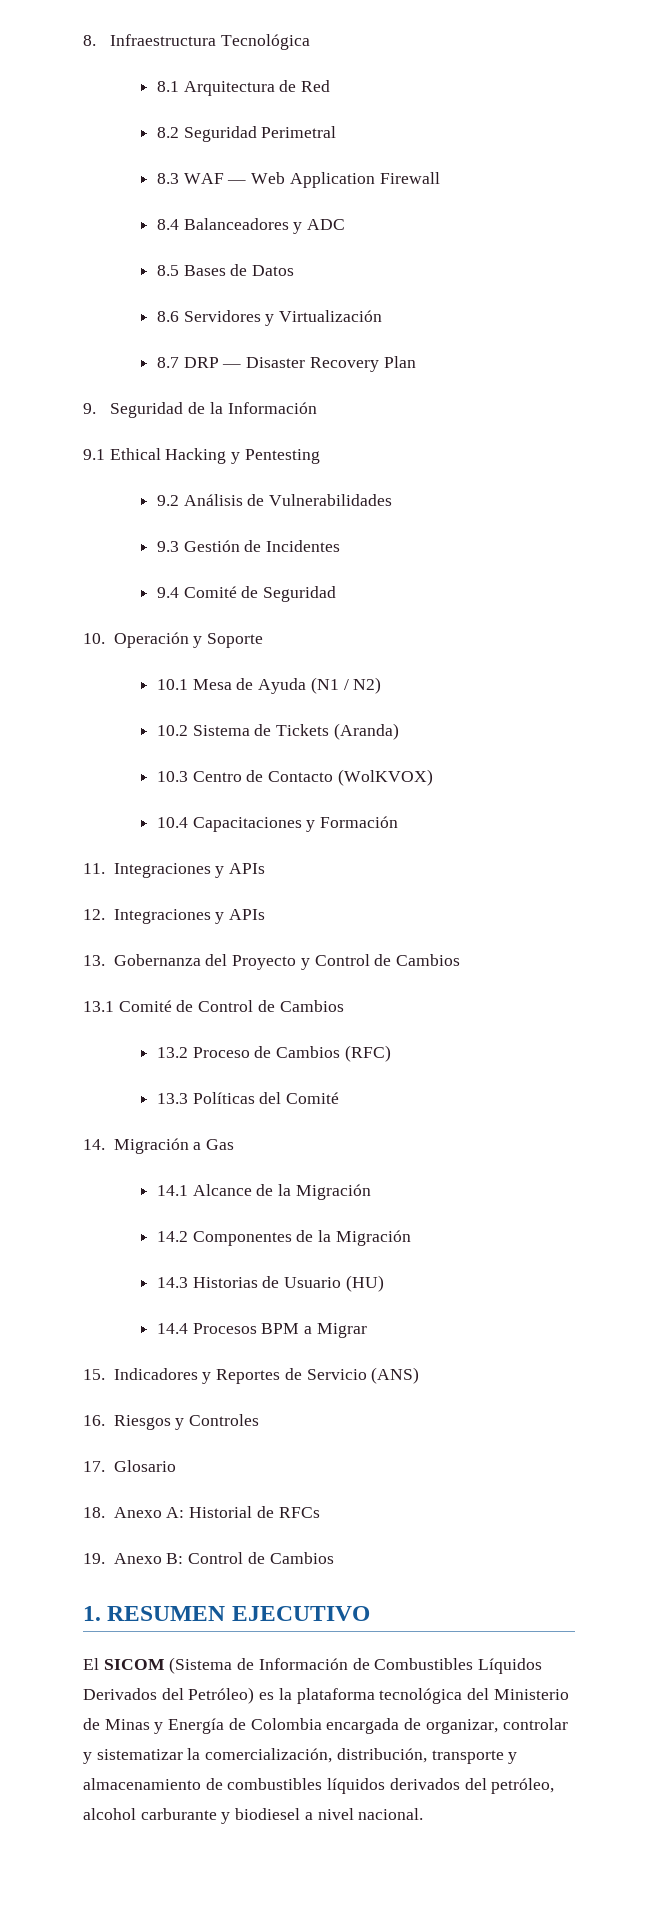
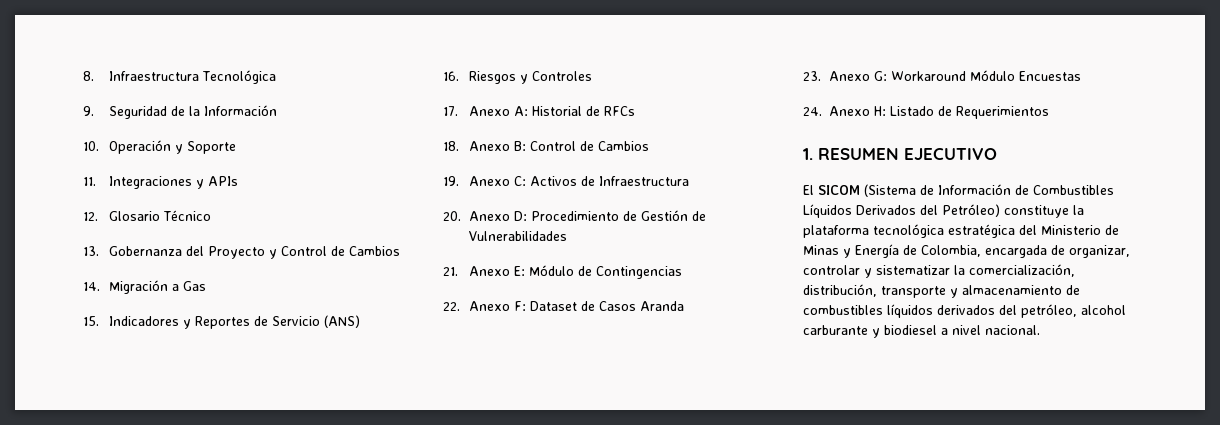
[157,80,331,96] [157,126,337,142] [157,172,440,188] [157,218,346,234] [157,264,295,276] [157,310,383,326] [157,356,416,372] // 8.1 Arquitectura de Red // 8.2 Seguridad Perimetral // 8.3 WAF — Web Application Firewall // 8.4 Balanceadores y ADC // 8.5 Bases de Datos // 8.6 Servidores y Virtualización // 8.7 DRP — Disaster Recovery Plan -> (276, 77) none
[83,448,320,464] [157,494,393,506] [157,540,341,552] [157,586,337,602] [83,632,264,648] [157,677,382,694] [157,723,399,740] [157,769,433,786] [157,816,399,832] 9.1 Ethical Hacking y Pentesting // 9.2 Análisis de Vulnerabilidades // 9.3 Gestión de Incidentes // 9.4 Comité de Seguridad // 10. Operación y Soporte // 10.1 Mesa de Ayuda (N1 / N2) // 10.2 Sistema de Tickets (Aranda) // 10.3 Centro de Contacto (WolKVOX) // 10.4 Capacitaciones y Formación -> [83,140,236,154] 10. Operación y Soporte
[113,909,266,924] Integraciones y APIs -> [108,210,211,221] Glosario Técnico
[83,1000,344,1012] [157,1045,391,1062] [157,1092,340,1104] [83,1138,235,1154] [157,1184,371,1200] [157,1230,411,1246] [157,1275,384,1292] [157,1323,367,1338] 13.1 Comité de Control de Cambios // 13.2 Proceso de Cambios (RFC) // 13.3 Políticas del Comité // 14. Migración a Gas // 14.1 Alcance de la Migración // 14.2 Componentes de la Migración // 14.3 Historias de Usuario (HU) // 14.4 Procesos BPM a Migrar -> [83,280,206,294] 14. Migración a Gas
[113,1460,176,1472] [83,1507,105,1518] Glosario // 18. -> (458, 111) none
[83,1553,105,1564] 19. -> [443,141,459,151] 18.
(334, 1558) none -> [443,176,689,186] [443,210,706,221] [468,231,567,241] [443,265,682,279] [443,301,684,311] [803,70,1081,81] [803,106,1049,119] // 19. Anexo C: Activos de Infraestructura // 20. Anexo D: Procedimiento de Gestión de Vulnerabilidades // 21. Anexo E: Módulo de Contingencias // 22. Anexo F: Dataset de Casos Aranda // 23. Anexo G: Workaround Módulo Encuestas // 24. Anexo H: Listado de Requerimientos
[259,1692,275,1700] es -> [1004,205,1069,218] constituye
(463, 1696) none -> [948,224,1015,238] estratégica
[250,1718,322,1730] Colombia -> [921,245,981,257] Colombia,

